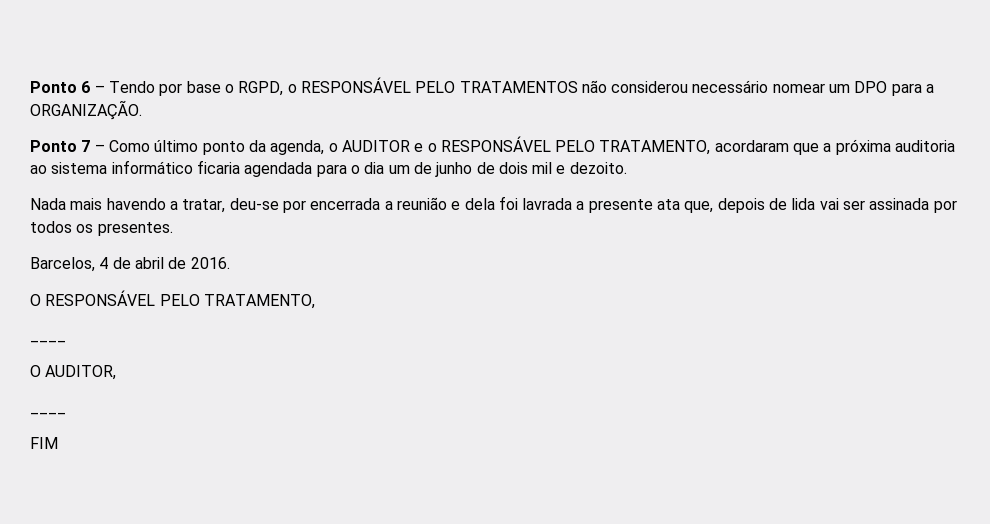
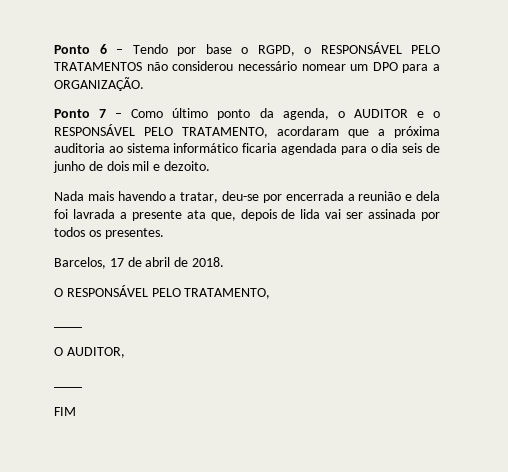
[388,165,410,174] um -> [402,143,423,153] seis
[99,257,109,269] 4 -> [109,258,124,267] 17
[190,257,230,269] 2016. -> [191,257,224,267] 2018.

